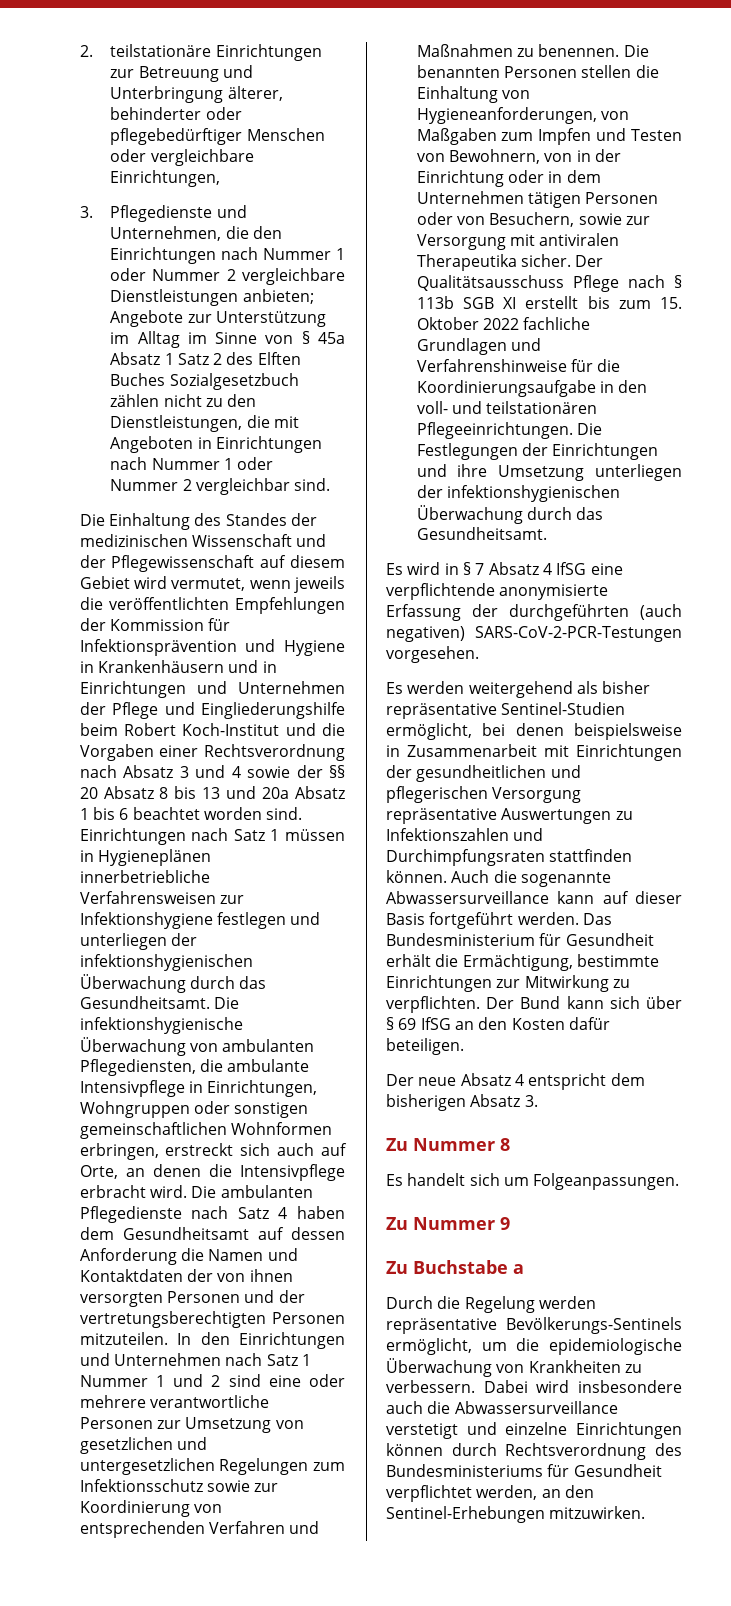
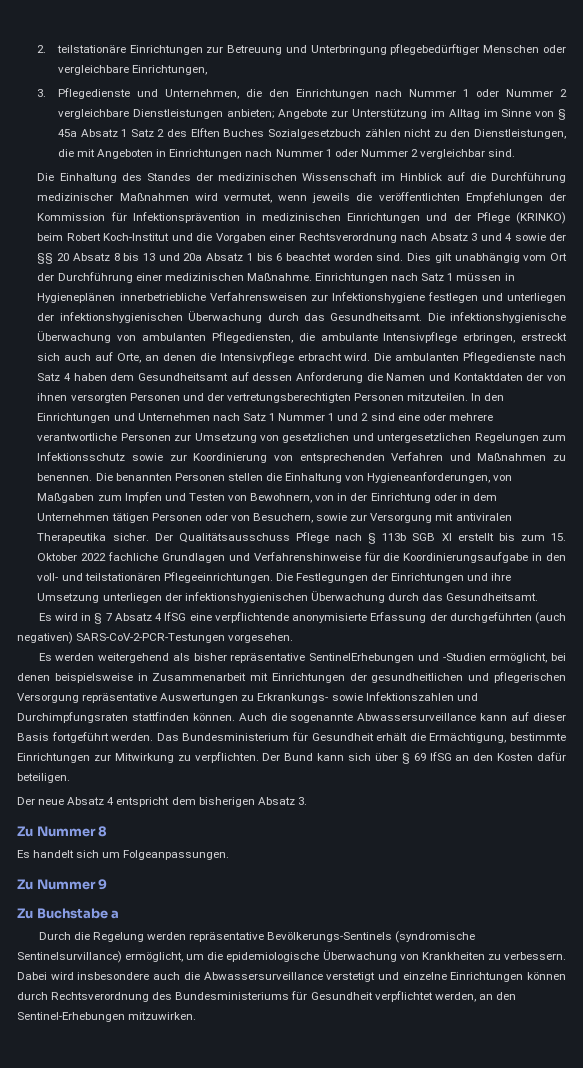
[227,86,283,101] [110,107,242,120] älterer, behinderter oder -> (387, 50) none
[296,534,327,547] [79,555,345,572] [79,576,130,589] und der Pflegewissenschaft auf diesem Gebiet -> [380,172,566,183] [37,193,189,201] im Hinblick auf die Durchführung medizinischer Maßnahmen
[245,639,345,656] [79,660,277,673] [79,681,345,698] und Hygiene in Krankenhäusern und in Einrichtungen und Unternehmen -> [245,213,448,223] in medizinischen Einrichtungen und
[164,702,345,719] und Eingliederungshilfe -> [516,212,566,224] (KRINKO)
(303, 813) none -> [407,253,567,263] [37,272,312,283] Dies gilt unabhängig vom Ort der Durchführung einer medizinischen Maßnahme.
[188,1080,318,1097] [79,1101,309,1118] [79,1122,332,1139] in Einrichtungen, Wohngruppen oder sonstigen gemeinschaftlichen Wohnformen -> (458, 337) none
[501,702,626,715] Sentinel-Studien -> [309,653,486,663] SentinelErhebungen und -Studien
(633, 815) none -> [257,693,363,703] Erkrankungs- sowie
(682, 1325) none -> [395,931,476,943] [17,951,122,963] (syndromische Sentinelsurvillance)

